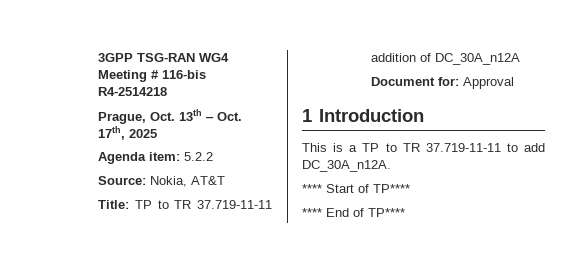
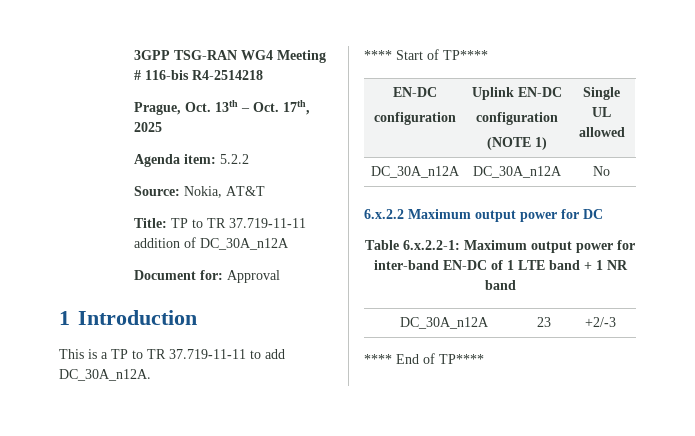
(410, 188) none -> [393,87,437,97] [374,112,456,125] [471,87,562,100] [475,112,558,125] [486,137,547,150] [583,87,620,100] [592,107,611,117] [578,127,625,137] [371,166,460,178] [472,166,562,178] [593,166,610,176] [364,209,603,222] [365,240,635,253] [373,260,628,270] [484,280,516,290] [399,317,489,329] [537,317,551,327] [585,317,616,327] // EN-DC // configuration | Uplink EN-DC // configuration // (NOTE 1) | Single UL allowed // DC_30A_n12A | DC_30A_n12A | No // 6.x.2.2 Maximum output power for DC // Table 6.x.2.2-1: Maximum output power for inter-band EN-DC of 1 LTE band + 1 NR band // DC_30A_n12A | 23 | +2/-3

